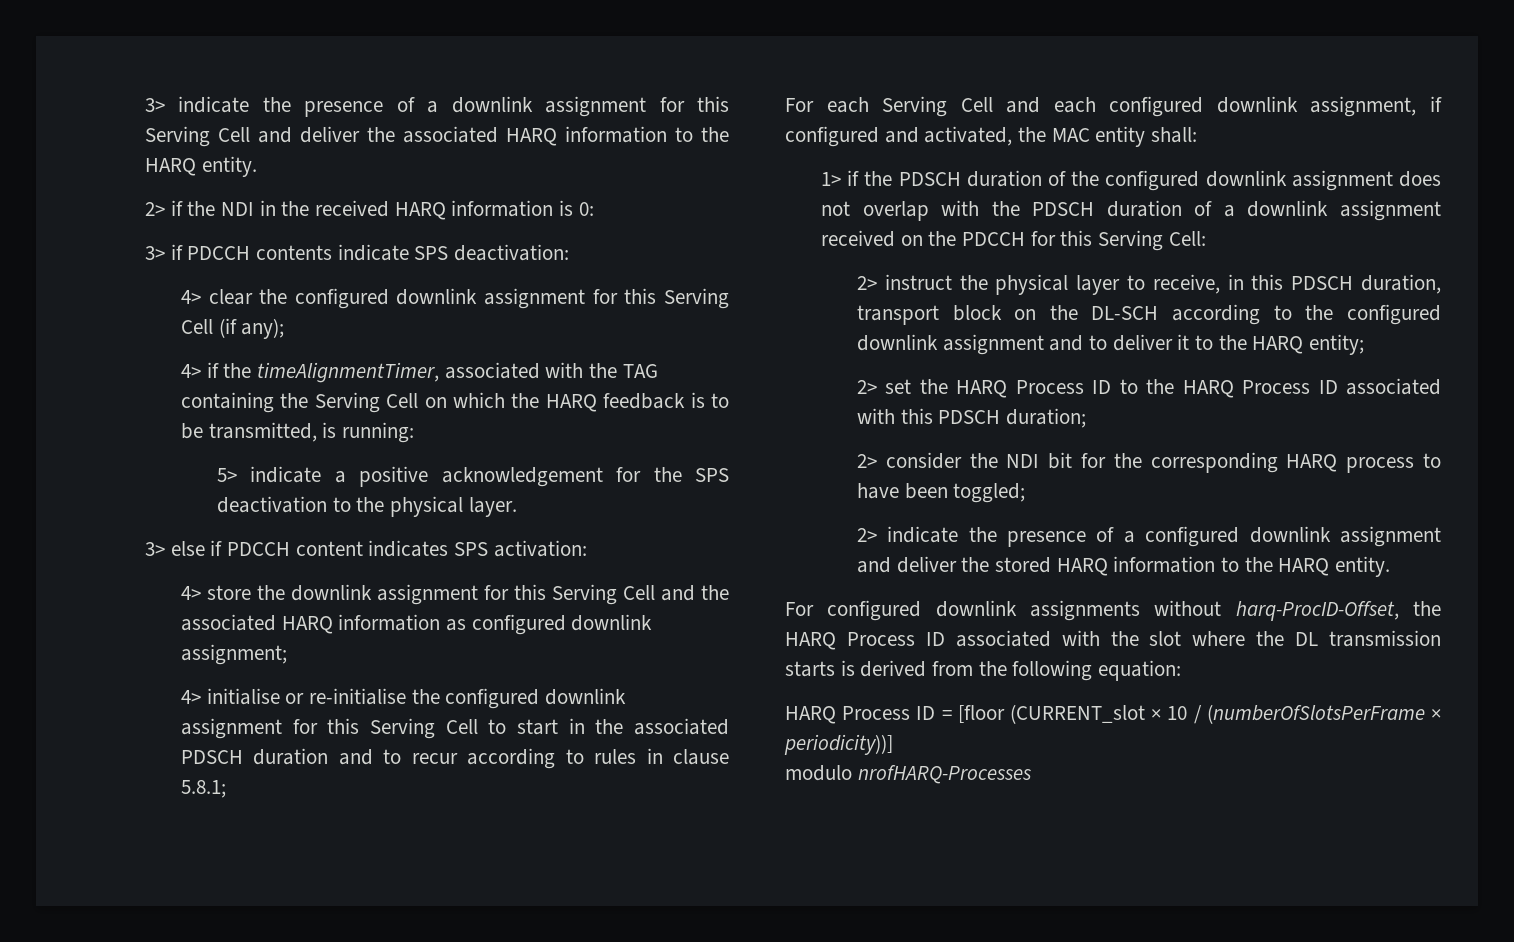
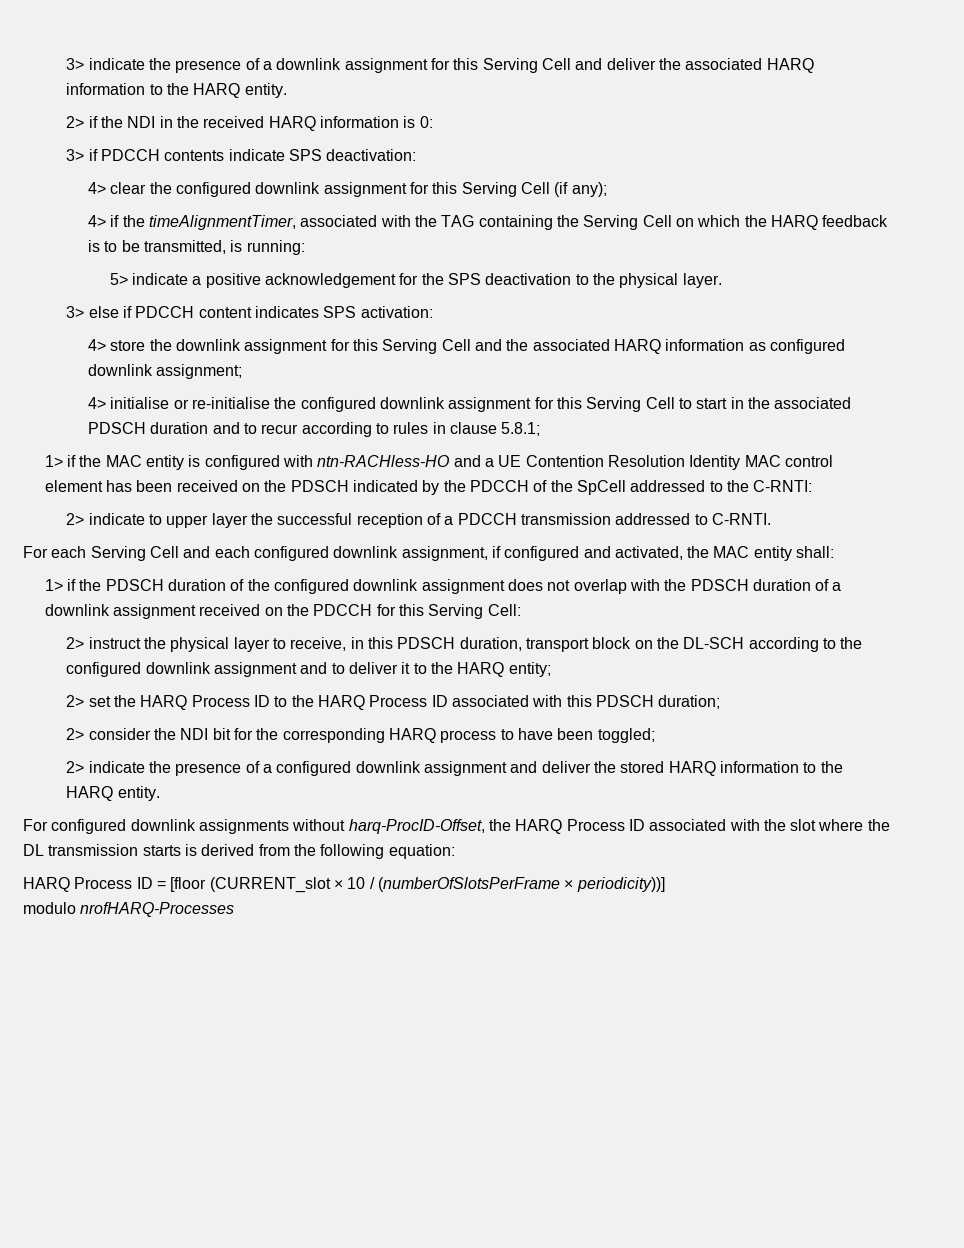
(226, 789) none -> [44,455,833,470] [44,480,813,495] [66,513,771,528] // 1> if the MAC entity is configured with ntn-RACHless-HO and a UE Contention Resolution Identity MAC control element has been received on the PDSCH indicated by the PDCCH of the SpCell addressed to the C-RNTI: // 2> indicate to upper layer the successful reception of a PDCCH transmission addressed to C-RNTI.

